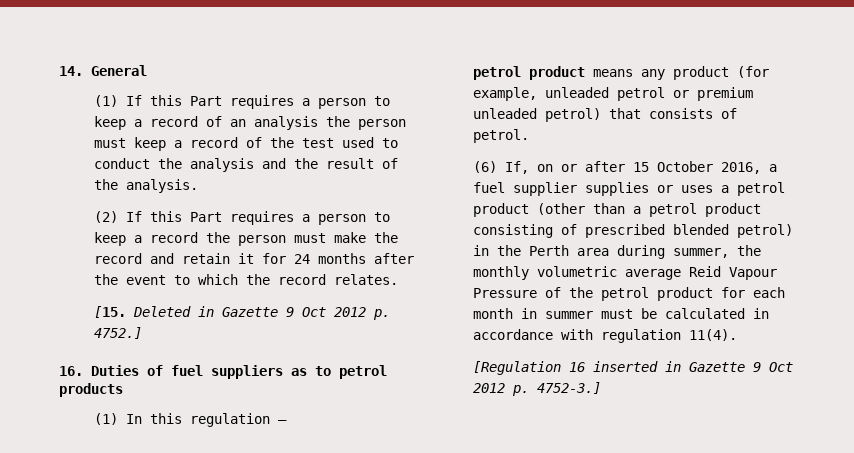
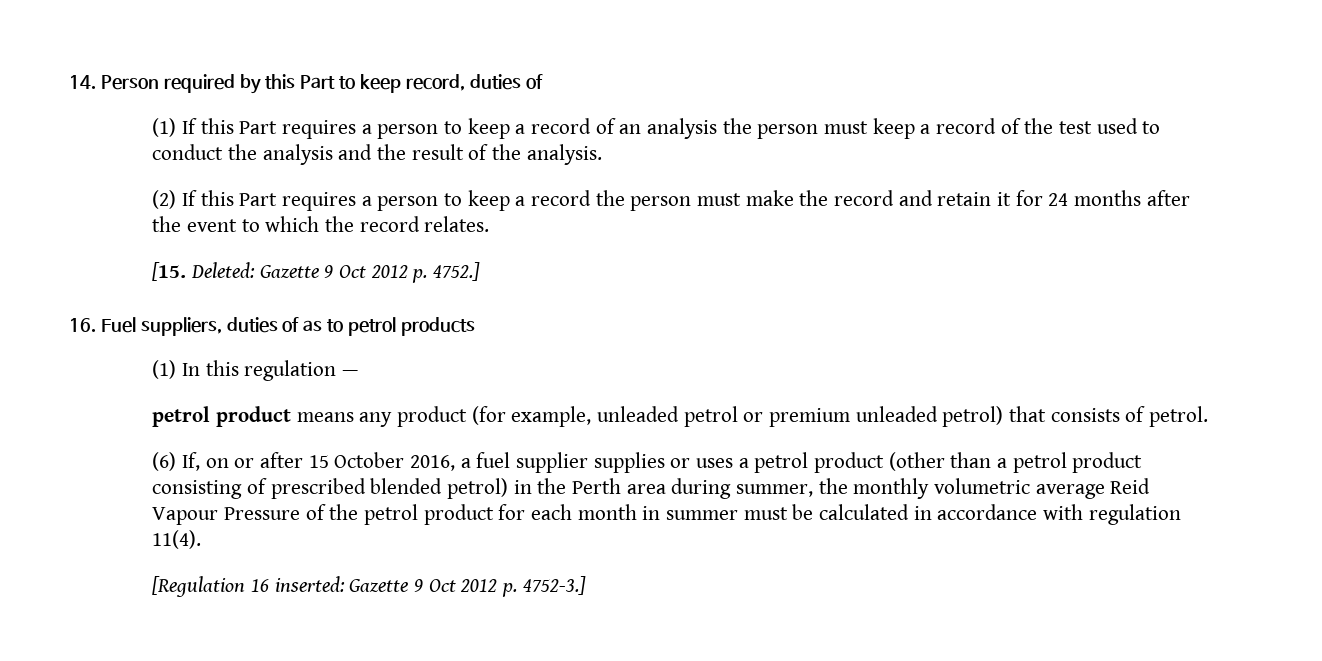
[91,65,147,76] General -> [100,74,543,94] Person required by this Part to keep record, duties of
[133,306,215,317] Deleted in -> [191,262,256,278] Deleted:
[91,365,283,379] Duties of fuel suppliers -> [100,317,300,336] Fuel suppliers, duties of
[593,361,682,372] inserted in -> [274,576,345,592] inserted:

